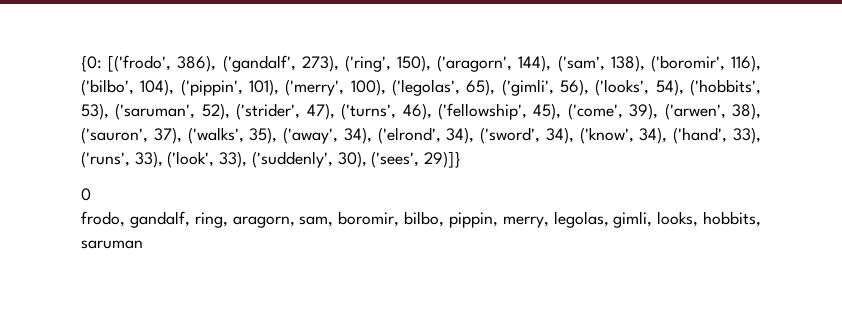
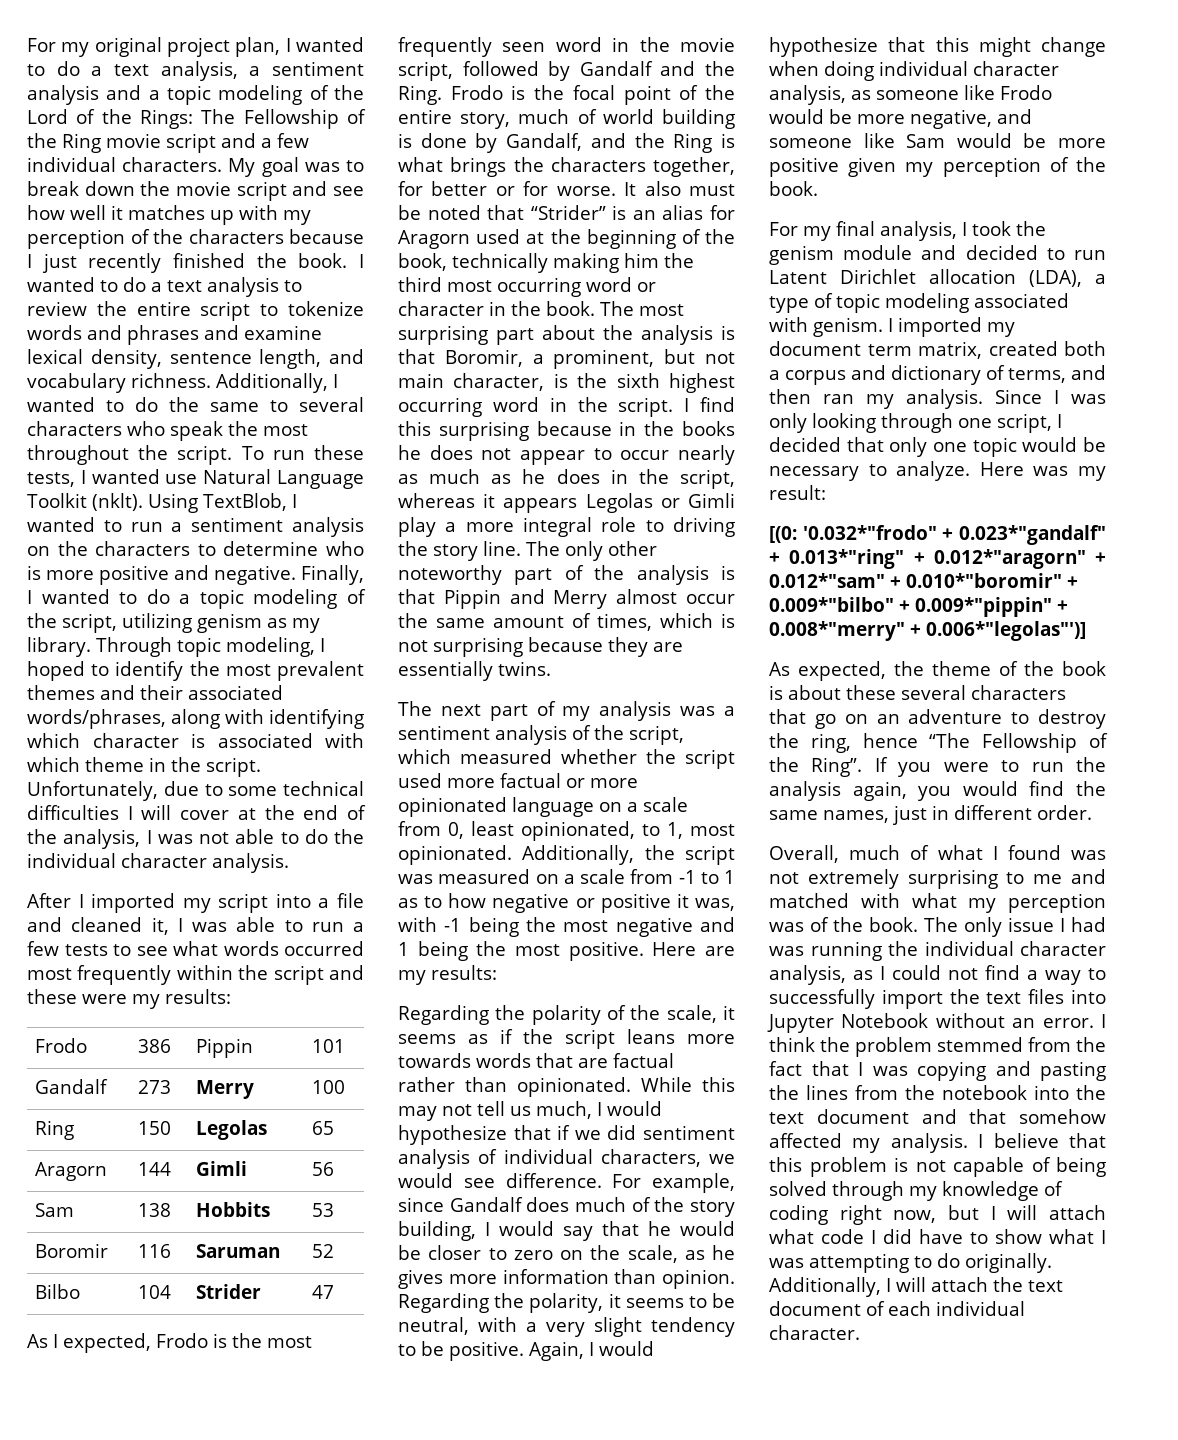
[81,55,761,72] [81,79,761,96] [81,103,761,120] [81,127,761,144] [81,151,462,168] [81,188,91,201] [81,211,762,228] [81,240,143,249] {0: [('frodo', 386), ('gandalf', 273), ('ring', 150), ('aragorn', 144), ('sam', 138), ('boromir', 116), ('bilbo', 104), ('pippin', 101), ('merry', 100), ('legolas', 65), ('gimli', 56), ('looks', 54), ('hobbits', 53), ('saruman', 52), ('strider', 47), ('turns', 46), ('fellowship', 45), ('come', 39), ('arwen', 38), ('sauron', 37), ('walks', 35), ('away', 34), ('elrond', 34), ('sword', 34), ('know', 34), ('hand', 33), ('runs', 33), ('look', 33), ('suddenly', 30), ('sees', 29)]} // 0 // frodo, gandalf, ring, aragorn, sam, boromir, bilbo, pippin, merry, legolas, gimli, looks, hobbits, saruman -> [27,37,364,57] [27,61,364,81] [27,85,364,105] [27,109,366,129] [27,133,309,153] [27,157,364,177] [27,181,364,201] [27,205,311,225] [27,229,364,249] [27,253,364,273] [27,277,302,297] [27,301,364,321] [27,325,322,345] [27,349,364,369] [27,373,338,393] [27,397,364,412] [27,421,308,441] [27,445,364,465] [27,469,364,489] [27,493,297,513] [27,517,365,537] [27,541,364,556] [27,565,365,585] [27,589,366,609] [27,613,320,633] [27,637,325,657] [27,661,364,681] [27,685,283,700] [27,709,364,729] [27,733,364,748] [27,757,261,777] [27,781,364,801] [27,805,367,820] [27,829,364,849] [27,853,289,873] [27,893,364,913] [27,917,364,935] [27,941,364,956] [27,965,364,985] [27,989,231,1009] [35,1038,88,1053] [138,1039,172,1053] [196,1038,254,1058] [312,1039,346,1053] [35,1079,109,1094] [138,1080,172,1094] [196,1080,255,1099] [312,1080,346,1094] [35,1120,75,1140] [138,1121,172,1135] [196,1120,268,1140] [312,1121,335,1135] [35,1162,108,1181] [138,1162,172,1176] [196,1161,248,1176] [312,1162,335,1176] [35,1203,75,1217] [138,1203,172,1217] [196,1202,271,1217] [312,1203,335,1217] [35,1243,109,1258] [138,1244,172,1258] [196,1244,281,1258] [312,1244,335,1258] [35,1284,81,1299] [138,1285,172,1299] [196,1284,262,1299] [312,1285,335,1299] [27,1333,312,1353] [398,37,735,57] [398,61,735,81] [398,85,735,105] [398,109,735,129] [398,133,735,153] [398,157,735,177] [398,181,735,196] [398,205,735,220] [398,229,735,249] [398,253,694,273] [398,277,656,297] [398,301,684,316] [398,325,735,345] [398,349,735,369] [398,373,735,393] [398,397,735,417] [398,421,735,441] [398,445,735,465] [398,469,735,489] [398,493,735,513] [398,517,735,537] [398,541,657,561] [398,565,735,585] [398,589,735,609] [398,613,735,631] [398,637,683,657] [398,661,551,681] [398,701,735,721] [398,725,684,745] [398,749,735,769] [398,773,638,788] [398,797,688,817] [398,821,735,841] [398,845,735,865] [398,869,735,884] [398,893,735,913] [398,917,735,937] [398,941,735,961] [398,965,497,985] [398,1005,735,1025] [398,1029,735,1049] [398,1053,674,1068] [398,1077,735,1097] [398,1101,662,1121] [398,1125,735,1145] [398,1149,735,1169] [398,1173,735,1193] [398,1197,735,1217] [398,1221,735,1241] [398,1245,735,1263] [398,1269,735,1289] [398,1293,735,1313] [398,1317,735,1337] [398,1341,654,1361] [769,37,1106,57] [769,61,1059,81] [769,85,1052,105] [769,109,1032,129] [769,133,1106,148] [769,157,1106,177] [769,181,818,196] [769,221,1046,241] [769,245,1106,265] [769,269,1106,287] [769,293,1069,313] [769,317,1015,337] [769,341,1106,359] [769,365,1106,385] [769,389,1106,409] [769,413,1062,433] [769,437,1106,457] [769,461,1106,481] [769,485,826,500] [769,525,1106,545] [769,549,1106,569] [769,573,1079,588] [769,597,1068,617] [769,621,1087,641] [769,661,1106,681] [769,685,1066,700] [769,709,1106,729] [769,733,1108,753] [769,757,1106,777] [769,781,1106,801] [769,805,1092,825] [769,845,1106,863] [769,869,1106,889] [769,893,1106,913] [769,917,1106,937] [769,941,1106,961] [769,965,1106,985] [769,989,1106,1009] [767,1013,1106,1033] [769,1037,1106,1057] [769,1061,1106,1081] [769,1085,1106,1100] [769,1109,1106,1124] [769,1133,1106,1153] [769,1157,1106,1177] [769,1181,1063,1201] [769,1205,1106,1225] [769,1229,1106,1244] [769,1253,1052,1273] [769,1277,1063,1297] [769,1301,1025,1316] [769,1325,860,1340] For my original project plan, I wanted to do a text analysis, a sentiment analysis and a topic modeling of the Lord of the Rings: The Fellowship of the Ring movie script and a few individual characters. My goal was to break down the movie script and see how well it matches up with my perception of the characters because I just recently finished the book. I wanted to do a text analysis to review the entire script to tokenize words and phrases and examine lexical density, sentence length, and vocabulary richness. Additionally, I wanted to do the same to several characters who speak the most throughout the script. To run these tests, I wanted use Natural Language Toolkit (nklt). Using TextBlob, I wanted to run a sentiment analysis on the characters to determine who is more positive and negative. Finally, I wanted to do a topic modeling of the script, utilizing genism as my library. Through topic modeling, I hoped to identify the most prevalent themes and their associated words/phrases, along with identifying which character is associated with which theme in the script. Unfortunately, due to some technical difficulties I will cover at the end of the analysis, I was not able to do the individual character analysis. // After I imported my script into a file and cleaned it, I was able to run a few tests to see what words occurred most frequently within the script and these were my results: // Frodo | 386 | Pippin | 101 // Gandalf | 273 | Merry | 100 // Ring | 150 | Legolas | 65 // Aragorn | 144 | Gimli | 56 // Sam | 138 | Hobbits | 53 // Boromir | 116 | Saruman | 52 // Bilbo | 104 | Strider | 47 // As I expected, Frodo is the most frequently seen word in the movie script, followed by Gandalf and the Ring. Frodo is the focal point of the entire story, much of world building is done by Gandalf, and the Ring is what brings the characters together, for better or for worse. It also must be noted that “Strider” is an alias for Aragorn used at the beginning of the book, technically making him the third most occurring word or character in the book. The most surprising part about the analysis is that Boromir, a prominent, but not main character, is the sixth highest occurring word in the script. I find this surprising because in the books he does not appear to occur nearly as much as he does in the script, whereas it appears Legolas or Gimli play a more integral role to driving the story line. The only other noteworthy part of the analysis is that Pippin and Merry almost occur the same amount of times, which is not surprising because they are essentially twins. // The next part of my analysis was a sentiment analysis of the script, which measured whether the script used more factual or more opinionated language on a scale from 0, least opinionated, to 1, most opinionated. Additionally, the script was measured on a scale from -1 to 1 as to how negative or positive it was, with -1 being the most negative and 1 being the most positive. Here are my results: // Regarding the polarity of the scale, it seems as if the script leans more towards words that are factual rather than opinionated. While this may not tell us much, I would hypothesize that if we did sentiment analysis of individual characters, we would see difference. For example, since Gandalf does much of the story building, I would say that he would be closer to zero on the scale, as he gives more information than opinion. Regarding the polarity, it seems to be neutral, with a very slight tendency to be positive. Again, I would hypothesize that this might change when doing individual character analysis, as someone like Frodo would be more negative, and someone like Sam would be more positive given my perception of the book. // For my final analysis, I took the genism module and decided to run Latent Dirichlet allocation (LDA), a type of topic modeling associated with genism. I imported my document term matrix, created both a corpus and dictionary of terms, and then ran my analysis. Since I was only looking through one script, I decided that only one topic would be necessary to analyze. Here was my result: // [(0: '0.032*"frodo" + 0.023*"gandalf" + 0.013*"ring" + 0.012*"aragorn" + 0.012*"sam" + 0.010*"boromir" + 0.009*"bilbo" + 0.009*"pippin" + 0.008*"merry" + 0.006*"legolas"')] // As expected, the theme of the book is about these several characters that go on an adventure to destroy the ring, hence “The Fellowship of the Ring”. If you were to run the analysis again, you would find the same names, just in different order. // Overall, much of what I found was not extremely surprising to me and matched with what my perception was of the book. The only issue I had was running the individual character analysis, as I could not find a way to successfully import the text files into Jupyter Notebook without an error. I think the problem stemmed from the fact that I was copying and pasting the lines from the notebook into the text document and that somehow affected my analysis. I believe that this problem is not capable of being solved through my knowledge of coding right now, but I will attach what code I did have to show what I was attempting to do originally. Additionally, I will attach the text document of each individual character.

